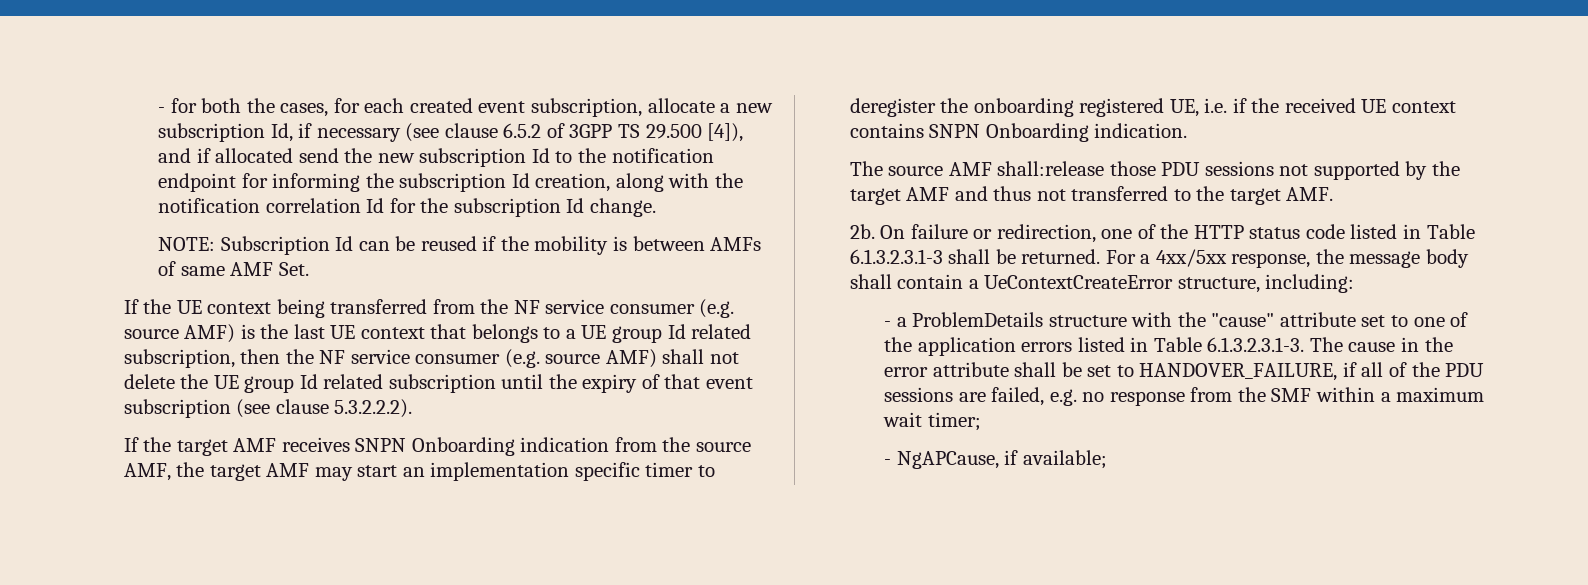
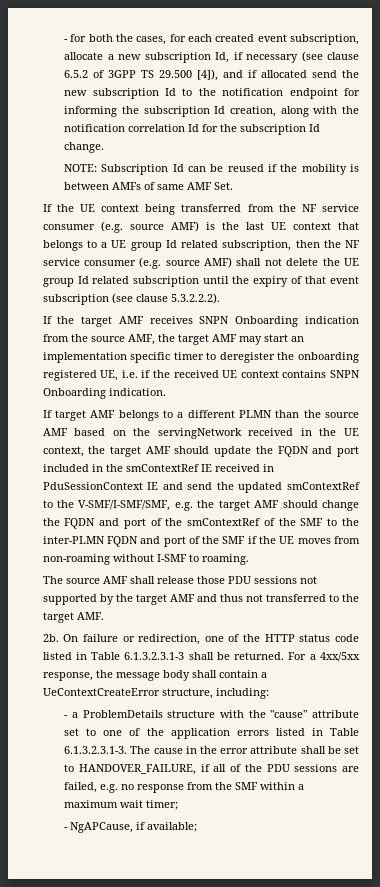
(1188, 130) none -> [42,410,359,421] [42,428,360,439] [42,446,359,457] [42,464,274,472] [42,482,361,493] [42,500,359,511] [42,518,359,529] [42,536,361,547] [42,554,249,565] // If target AMF belongs to a different PLMN than the source AMF based on the servingNetwork received in the UE context, the target AMF should update the FQDN and port included in the smContextRef IE received in PduSessionContext IE and send the updated smContextRef to the V-SMF/I-SMF/SMF, e.g. the target AMF should change the FQDN and port of the smContextRef of the SMF to the inter-PLMN FQDN and port of the SMF if the UE moves from non-roaming without I-SMF to roaming.
[997,161,1105,176] shall:release -> [129,576,194,584] shall release

